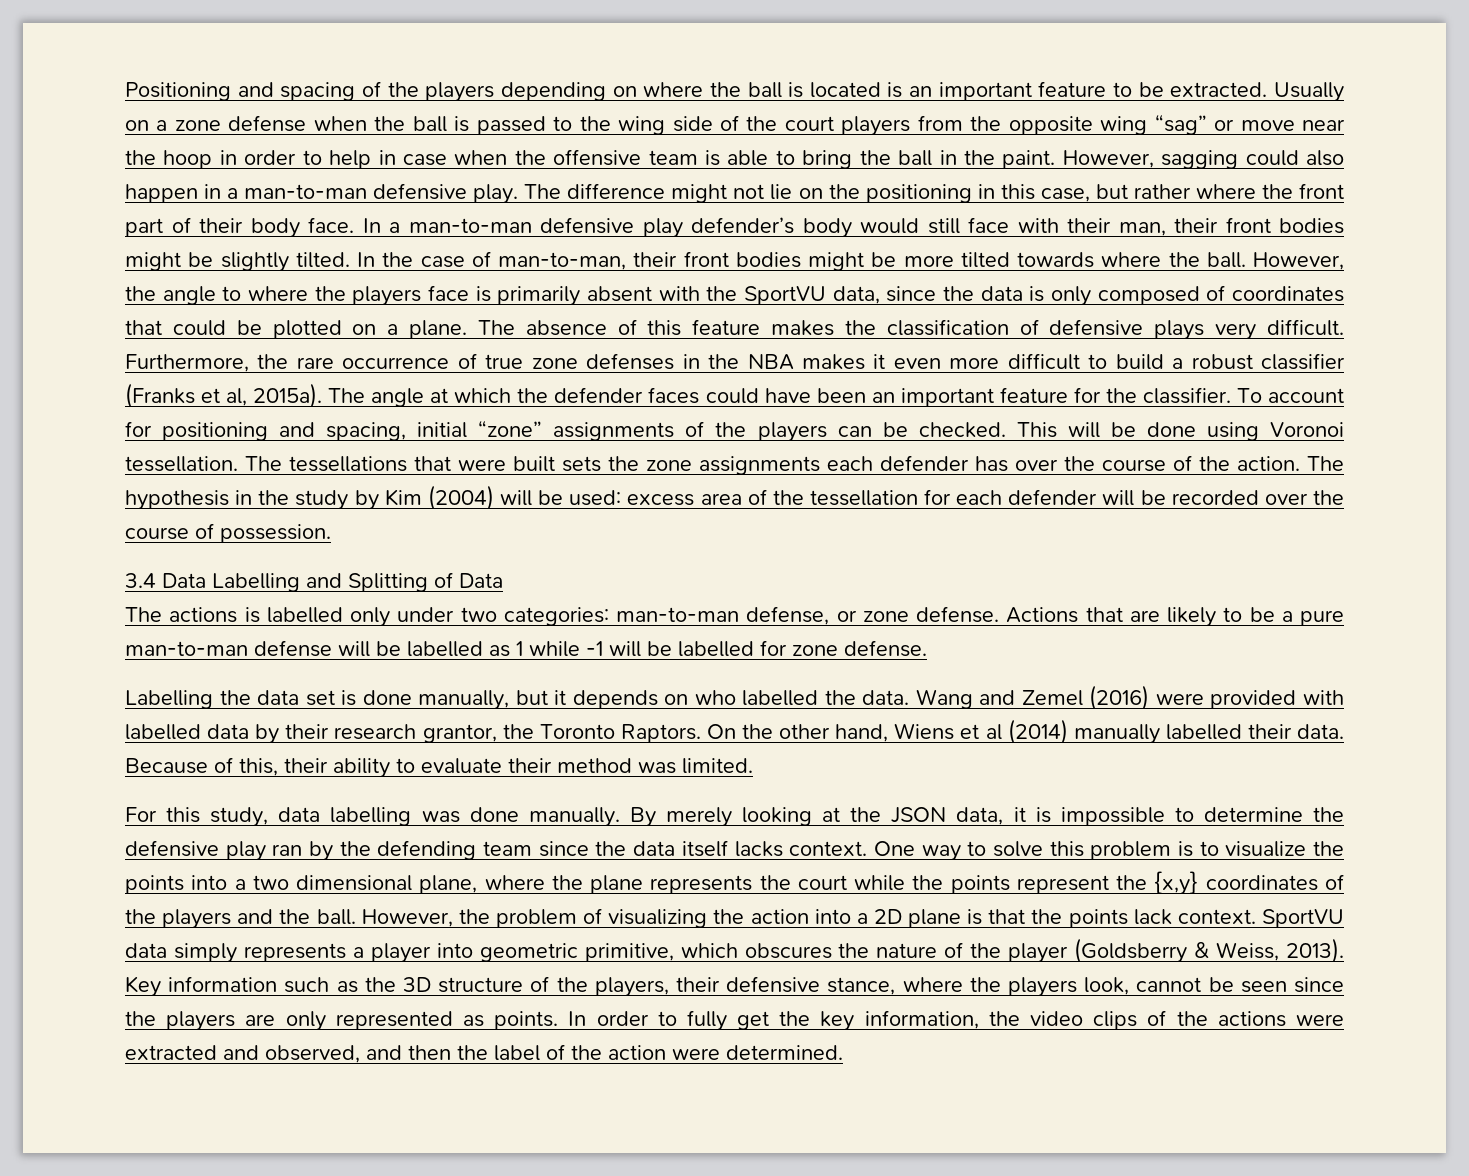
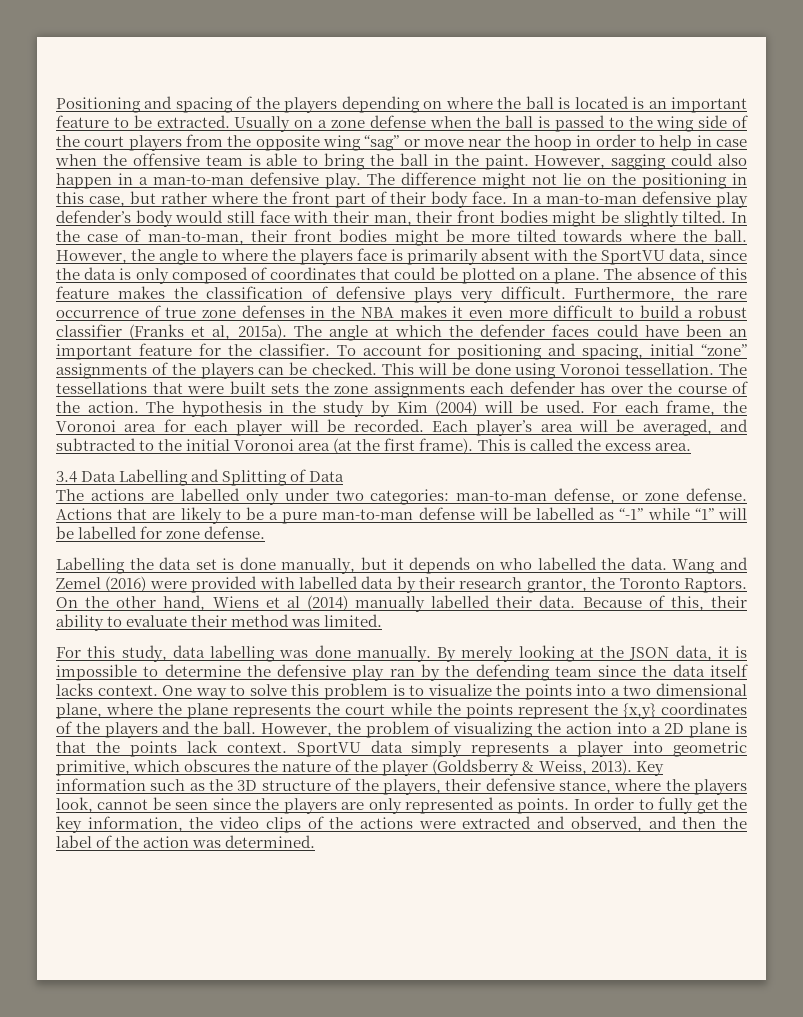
[569,489,918,506] used: excess area of the tessellation -> [545,400,747,416] [56,420,157,432] used. For each frame, the Voronoi area
[1008,489,1345,506] [125,523,331,543] defender will be recorded over the course of possession. -> [236,419,749,436] [56,438,691,454] player will be recorded. Each player’s area will be averaged, and subtracted to the initial Voronoi area (at the first frame). This is called the excess area.
[244,607,260,623] is -> [150,493,174,501] are
[516,641,603,657] 1 while -1 -> [619,508,714,520] “-1” while “1”
[672,1048,720,1060] were -> [192,840,222,848] was

